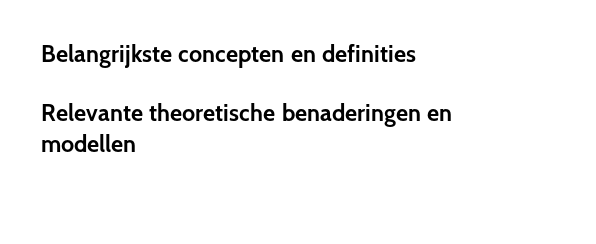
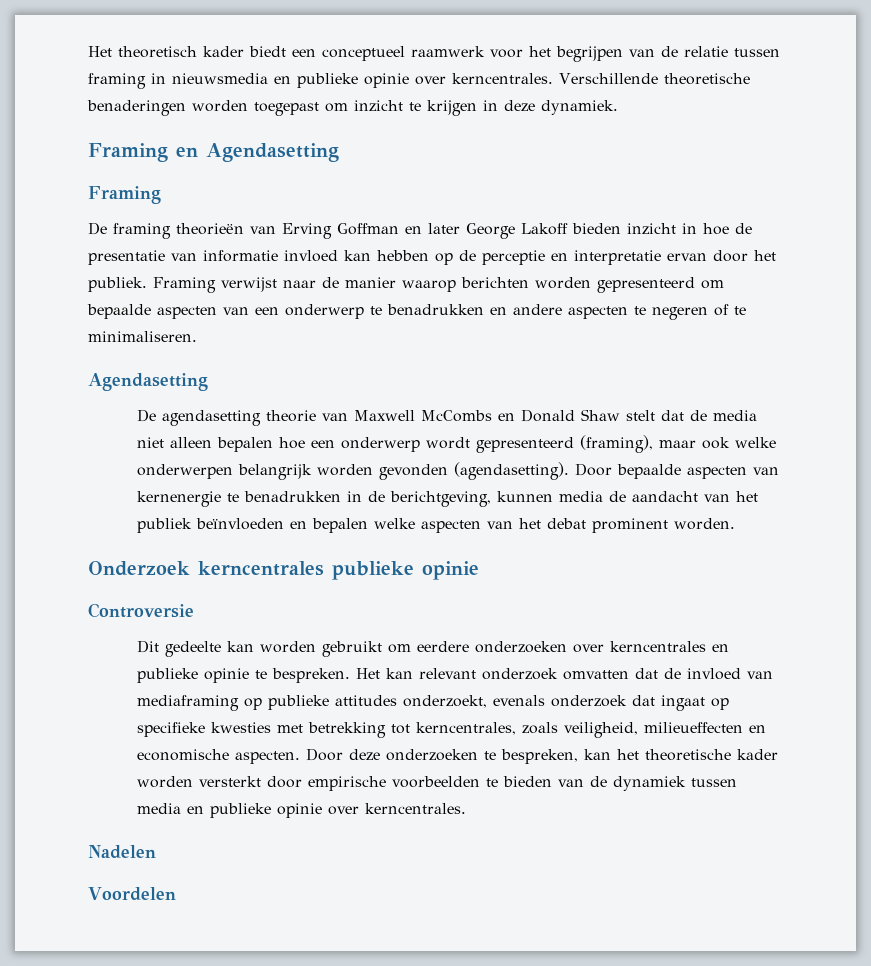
[41,44,417,68] [41,103,453,127] [41,134,136,152] Belangrijkste concepten en definities // Relevante theoretische benaderingen en modellen -> [88,46,780,62] [88,73,750,89] [87,100,618,116] [88,143,339,162] [88,186,161,204] [88,222,752,239] [88,250,776,265] [88,277,724,293] [87,304,746,320] [88,331,197,342] [88,373,208,391] [136,409,757,426] [136,435,776,453] [136,462,779,480] [136,491,758,507] [136,518,735,533] [88,561,479,580] [88,603,194,618] [136,640,729,657] [136,668,773,683] [136,695,729,711] [136,722,766,738] [136,748,778,764] [136,776,737,791] [136,803,466,818] [88,845,156,859] [88,887,176,901] Het theoretisch kader biedt een conceptueel raamwerk voor het begrijpen van de relatie tussen framing in nieuwsmedia en publieke opinie over kerncentrales. Verschillende theoretische benaderingen worden toegepast om inzicht te krijgen in deze dynamiek. // Framing en Agendasetting // Framing // De framing theorieën van Erving Goffman en later George Lakoff bieden inzicht in hoe de presentatie van informatie invloed kan hebben op de perceptie en interpretatie ervan door het publiek. Framing verwijst naar de manier waarop berichten worden gepresenteerd om bepaalde aspecten van een onderwerp te benadrukken en andere aspecten te negeren of te minimaliseren. // Agendasetting // De agendasetting theorie van Maxwell McCombs en Donald Shaw stelt dat de media niet alleen bepalen hoe een onderwerp wordt gepresenteerd (framing), maar ook welke onderwerpen belangrijk worden gevonden (agendasetting). Door bepaalde aspecten van kernenergie te benadrukken in de berichtgeving, kunnen media de aandacht van het publiek beïnvloeden en bepalen welke aspecten van het debat prominent worden. // Onderzoek kerncentrales publieke opinie // Controversie // Dit gedeelte kan worden gebruikt om eerdere onderzoeken over kerncentrales en publieke opinie te bespreken. Het kan relevant onderzoek omvatten dat de invloed van mediaframing op publieke attitudes onderzoekt, evenals onderzoek dat ingaat op specifieke kwesties met betrekking tot kerncentrales, zoals veiligheid, milieueffecten en economische aspecten. Door deze onderzoeken te bespreken, kan het theoretische kader worden versterkt door empirische voorbeelden te bieden van de dynamiek tussen media en publieke opinie over kerncentrales. // Nadelen // Voordelen

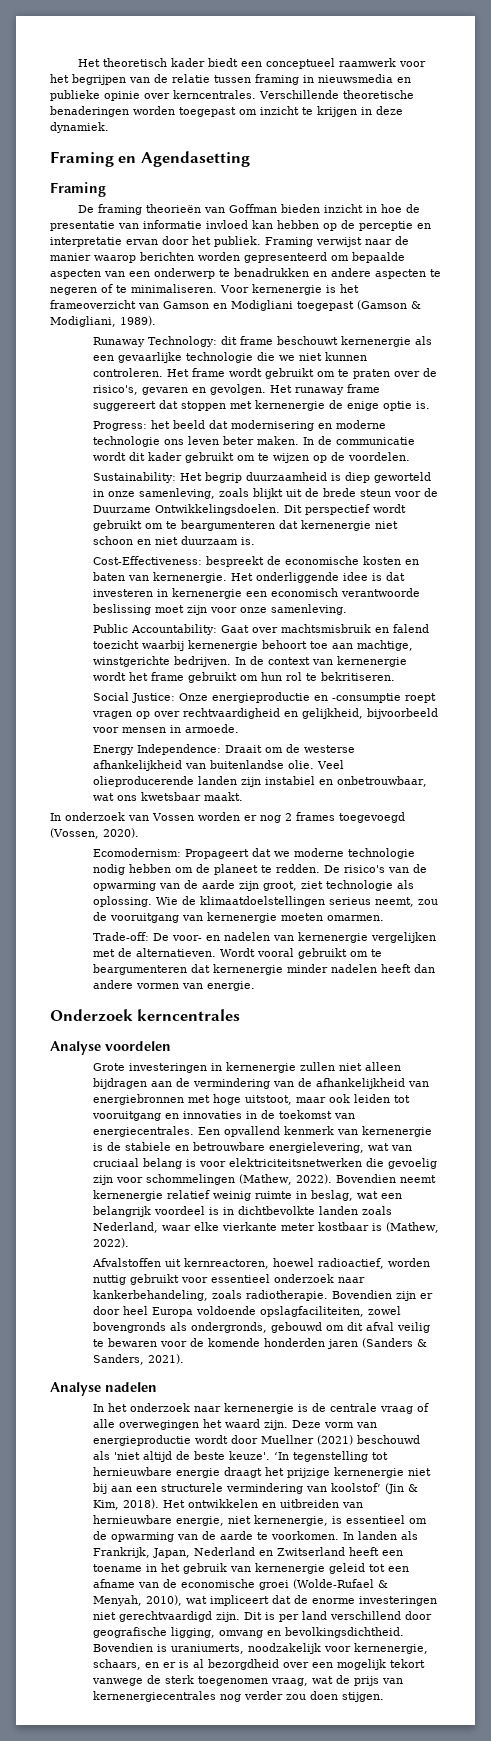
[282,223,568,239] Erving Goffman en later George Lakoff -> [228,204,277,213] Goffman
[88,373,208,391] [136,409,757,426] [136,435,776,453] [136,462,779,480] [136,491,758,507] [136,518,735,533] [88,561,479,580] [88,603,194,618] [136,640,729,657] [136,668,773,683] [136,695,729,711] [136,722,766,738] [136,748,778,764] [136,776,737,791] [136,803,466,818] [88,845,156,859] [88,887,176,901] // Agendasetting // De agendasetting theorie van Maxwell McCombs en Donald Shaw stelt dat de media niet alleen bepalen hoe een onderwerp wordt gepresenteerd (framing), maar ook welke onderwerpen belangrijk worden gevonden (agendasetting). Door bepaalde aspecten van kernenergie te benadrukken in de berichtgeving, kunnen media de aandacht van het publiek beïnvloeden en bepalen welke aspecten van het debat prominent worden. // Onderzoek kerncentrales publieke opinie // Controversie // Dit gedeelte kan worden gebruikt om eerdere onderzoeken over kerncentrales en publieke opinie te bespreken. Het kan relevant onderzoek omvatten dat de invloed van mediaframing op publieke attitudes onderzoekt, evenals onderzoek dat ingaat op specifieke kwesties met betrekking tot kerncentrales, zoals veiligheid, milieueffecten en economische aspecten. Door deze onderzoeken te bespreken, kan het theoretische kader worden versterkt door empirische voorbeelden te bieden van de dynamiek tussen media en publieke opinie over kerncentrales. // Nadelen // Voordelen -> [220,284,359,295] [50,300,421,311] [50,316,156,327] [93,336,433,347] [93,352,368,363] [93,368,438,379] [93,384,381,395] [93,400,431,411] [93,420,387,431] [93,436,416,447] [93,452,411,463] [93,472,432,483] [93,488,439,499] [93,504,407,515] [93,520,399,531] [93,536,256,545] [93,556,420,567] [93,572,406,583] [93,588,421,599] [93,604,348,615] [93,624,430,635] [93,640,414,651] [93,656,408,667] [93,672,396,683] [93,692,437,703] [92,708,439,719] [92,724,240,733] [93,744,356,755] [93,760,345,771] [93,776,428,787] [93,792,244,801] [50,812,405,823] [50,828,139,839] [93,848,416,859] [93,864,428,875] [93,880,415,891] [93,896,439,907] [93,912,385,923] [93,932,437,943] [93,948,383,959] [93,964,436,975] [93,980,256,991] [50,1009,241,1022] [50,1041,171,1055] [93,1062,402,1073] [93,1078,430,1089] [93,1094,411,1105] [92,1110,356,1121] [93,1126,433,1137] [93,1142,413,1153] [93,1158,438,1169] [93,1174,437,1185] [93,1190,403,1201] [93,1206,393,1217] [93,1222,440,1233] [93,1238,130,1248] [92,1258,431,1269] [93,1274,366,1285] [93,1290,434,1301] [93,1306,402,1317] [93,1322,431,1333] [93,1338,428,1349] [93,1354,185,1365] [50,1382,157,1396] [93,1403,430,1414] [93,1419,378,1430] [93,1435,421,1446] [93,1451,389,1462] [93,1467,432,1478] [93,1483,419,1494] [93,1499,364,1510] [93,1515,428,1526] [93,1531,419,1542] [93,1547,404,1558] [93,1563,410,1574] [93,1579,389,1590] [93,1595,438,1606] [93,1611,433,1622] [93,1627,405,1638] [93,1643,429,1654] [93,1659,426,1670] [92,1675,404,1686] [93,1691,385,1702] Voor kernenergie is het frameoverzicht van Gamson en Modigliani toegepast (Gamson & Modigliani, 1989). // Runaway Technology: dit frame beschouwt kernenergie als een gevaarlijke technologie die we niet kunnen controleren. Het frame wordt gebruikt om te praten over de risico's, gevaren en gevolgen. Het runaway frame suggereert dat stoppen met kernenergie de enige optie is. // Progress: het beeld dat modernisering en moderne technologie ons leven beter maken. In de communicatie wordt dit kader gebruikt om te wijzen op de voordelen. // Sustainability: Het begrip duurzaamheid is diep geworteld in onze samenleving, zoals blijkt uit de brede steun voor de Duurzame Ontwikkelingsdoelen. Dit perspectief wordt gebruikt om te beargumenteren dat kernenergie niet schoon en niet duurzaam is. // Cost-Effectiveness: bespreekt de economische kosten en baten van kernenergie. Het onderliggende idee is dat investeren in kernenergie een economisch verantwoorde beslissing moet zijn voor onze samenleving. // Public Accountability: Gaat over machtsmisbruik en falend toezicht waarbij kernenergie behoort toe aan machtige, winstgerichte bedrijven. In de context van kernenergie wordt het frame gebruikt om hun rol te bekritiseren. // Social Justice: Onze energieproductie en -consumptie roept vragen op over rechtvaardigheid en gelijkheid, bijvoorbeeld voor mensen in armoede. // Energy Independence: Draait om de westerse afhankelijkheid van buitenlandse olie. Veel olieproducerende landen zijn instabiel en onbetrouwbaar, wat ons kwetsbaar maakt. // In onderzoek van Vossen worden er nog 2 frames toegevoegd (Vossen, 2020). // Ecomodernism: Propageert dat we moderne technologie nodig hebben om de planeet te redden. De risico's van de opwarming van de aarde zijn groot, ziet technologie als oplossing. Wie de klimaatdoelstellingen serieus neemt, zou de vooruitgang van kernenergie moeten omarmen. // Trade-off: De voor- en nadelen van kernenergie vergelijken met de alternatieven. Wordt vooral gebruikt om te beargumenteren dat kernenergie minder nadelen heeft dan andere vormen van energie. // Onderzoek kerncentrales // Analyse voordelen // Grote investeringen in kernenergie zullen niet alleen bijdragen aan de vermindering van de afhankelijkheid van energiebronnen met hoge uitstoot, maar ook leiden tot vooruitgang en innovaties in de toekomst van energiecentrales. Een opvallend kenmerk van kernenergie is de stabiele en betrouwbare energielevering, wat van cruciaal belang is voor elektriciteitsnetwerken die gevoelig zijn voor schommelingen (Mathew, 2022). Bovendien neemt kernenergie relatief weinig ruimte in beslag, wat een belangrijk voordeel is in dichtbevolkte landen zoals Nederland, waar elke vierkante meter kostbaar is (Mathew, 2022). // Afvalstoffen uit kernreactoren, hoewel radioactief, worden nuttig gebruikt voor essentieel onderzoek naar kankerbehandeling, zoals radiotherapie. Bovendien zijn er door heel Europa voldoende opslagfaciliteiten, zowel bovengronds als ondergronds, gebouwd om dit afval veilig te bewaren voor de komende honderden jaren (Sanders & Sanders, 2021). // Analyse nadelen // In het onderzoek naar kernenergie is de centrale vraag of alle overwegingen het waard zijn. Deze vorm van energieproductie wordt door Muellner (2021) beschouwd als 'niet altijd de beste keuze'. ‘In tegenstelling tot hernieuwbare energie draagt het prijzige kernenergie niet bij aan een structurele vermindering van koolstof’ (Jin & Kim, 2018). Het ontwikkelen en uitbreiden van hernieuwbare energie, niet kernenergie, is essentieel om de opwarming van de aarde te voorkomen. In landen als Frankrijk, Japan, Nederland en Zwitserland heeft een toename in het gebruik van kernenergie geleid tot een afname van de economische groei (Wolde-Rufael & Menyah, 2010), wat impliceert dat de enorme investeringen niet gerechtvaardigd zijn. Dit is per land verschillend door geografische ligging, omvang en bevolkingsdichtheid. Bovendien is uraniumerts, noodzakelijk voor kernenergie, schaars, en er is al bezorgdheid over een mogelijk tekort vanwege de sterk toegenomen vraag, wat de prijs van kernenergiecentrales nog verder zou doen stijgen.

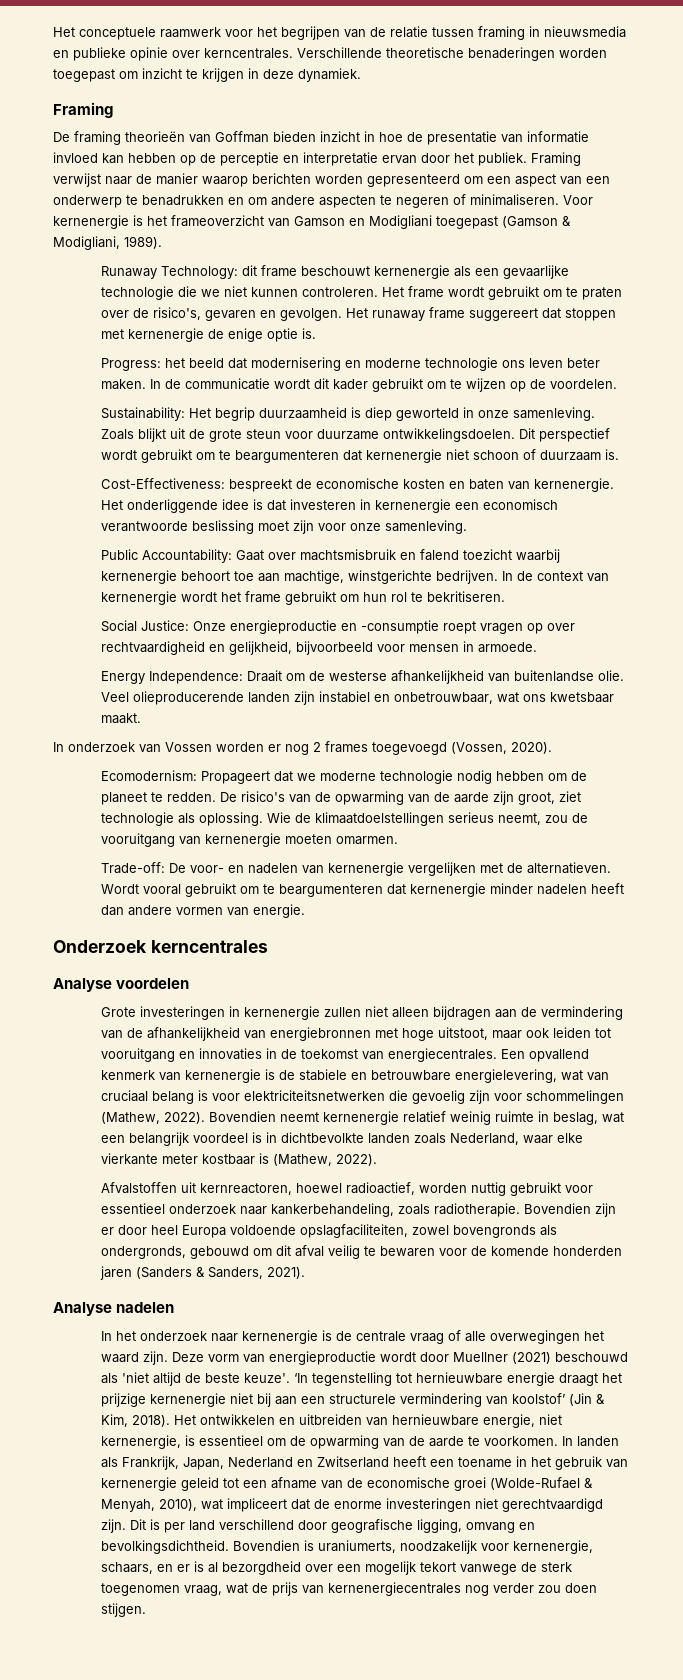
[77,58,335,69] Het theoretisch kader biedt een conceptueel -> [53,27,156,40] Het conceptuele
[50,151,250,167] // Framing en Agendasetting -> (361, 75) none
[352,252,405,263] [50,269,101,279] bepaalde aspecten -> [487,174,556,187] een aspect
(327, 274) none -> [248,197,267,205] om
[116,285,127,293] te -> (466, 199) none
[139,488,250,499] samenleving, zoals -> [512,407,595,421] [100,429,134,440] samenleving. Zoals
[323,488,357,497] brede -> [208,429,242,442] grote
[424,488,439,497] [93,504,281,515] de Duurzame Ontwikkelingsdoelen. -> [316,428,515,442] duurzame ontwikkelingsdoelen.
[137,537,179,545] en niet -> [522,449,536,460] of

